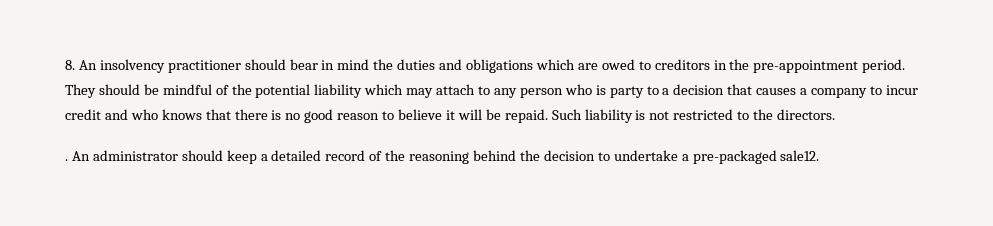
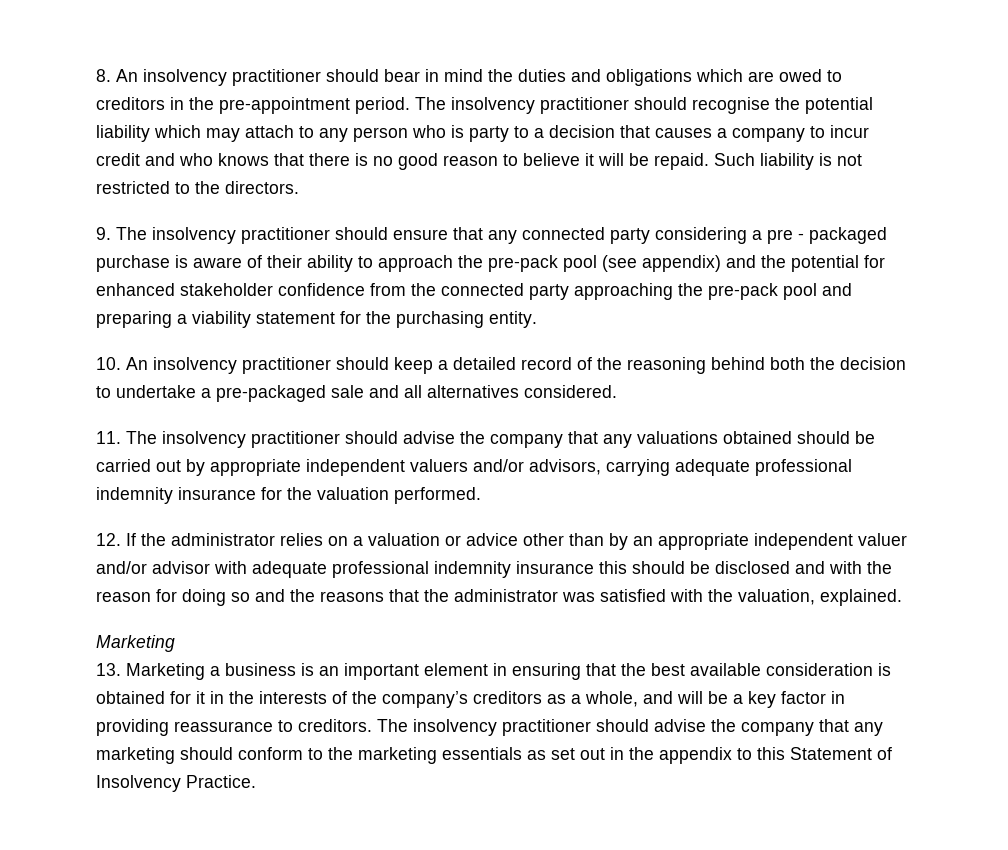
[65,84,229,98] They should be mindful of -> [415,97,770,114] The insolvency practitioner should recognise
[65,150,178,161] . An administrator -> [96,227,887,244] [96,255,885,272] [96,283,852,300] [96,311,537,328] [96,357,331,374] 9. The insolvency practitioner should ensure that any connected party considering a pre - packaged purchase is aware of their ability to approach the pre-pack pool (see appendix) and the potential for enhanced stakeholder confidence from the connected party approaching the pre-pack pool and preparing a viability statement for the purchasing entity. // 10. An insolvency practitioner
(517, 155) none -> [770,357,805,370] both
[780,150,820,161] sale12. -> [331,385,617,398] [96,431,875,448] [96,459,852,476] [96,487,481,504] [96,533,907,550] [96,561,892,578] [96,589,902,606] [96,635,175,652] [96,663,891,680] [96,691,845,708] [96,719,883,736] [96,747,892,764] [96,775,256,792] sale and all alternatives considered. // 11. The insolvency practitioner should advise the company that any valuations obtained should be carried out by appropriate independent valuers and/or advisors, carrying adequate professional indemnity insurance for the valuation performed. // 12. If the administrator relies on a valuation or advice other than by an appropriate independent valuer and/or advisor with adequate professional indemnity insurance this should be disclosed and with the reason for doing so and the reasons that the administrator was satisfied with the valuation, explained. // Marketing // 13. Marketing a business is an important element in ensuring that the best available consideration is obtained for it in the interests of the company’s creditors as a whole, and will be a key factor in providing reassurance to creditors. The insolvency practitioner should advise the company that any marketing should conform to the marketing essentials as set out in the appendix to this Statement of Insolvency Practice.

